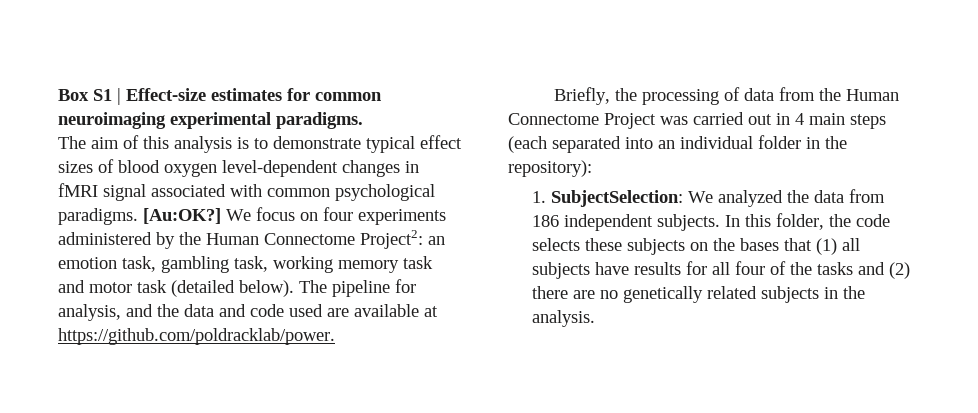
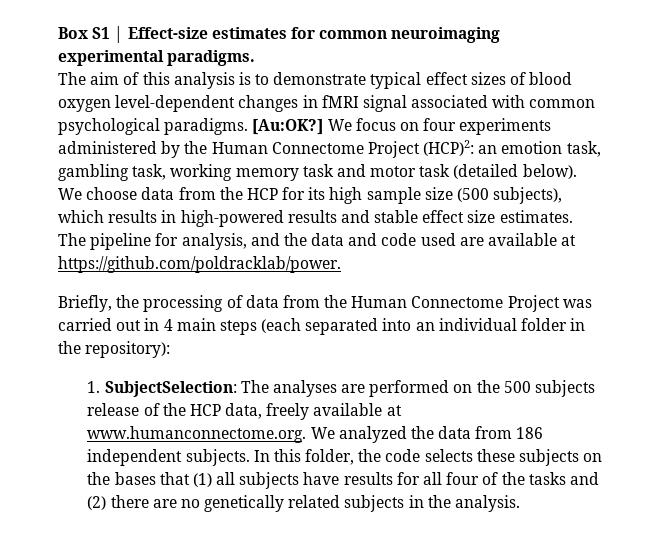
[360,230,423,249] Project2: -> [367,140,475,158] Project (HCP)2:
(294, 288) none -> [58,187,563,204] [58,210,573,227] We choose data from the HCP for its high sample size (500 subjects), which results in high-powered results and stable effect size estimates.
(683, 198) none -> [240,380,596,397] [87,403,402,420] [87,426,307,443] The analyses are performed on the 500 subjects release of the HCP data, freely available at www.humanconnectome.org.

